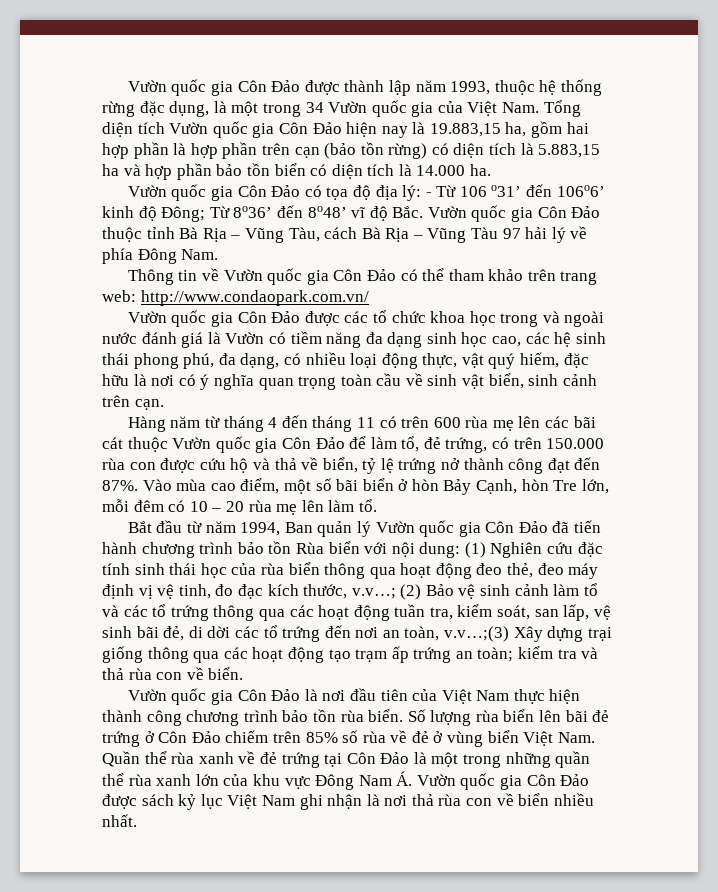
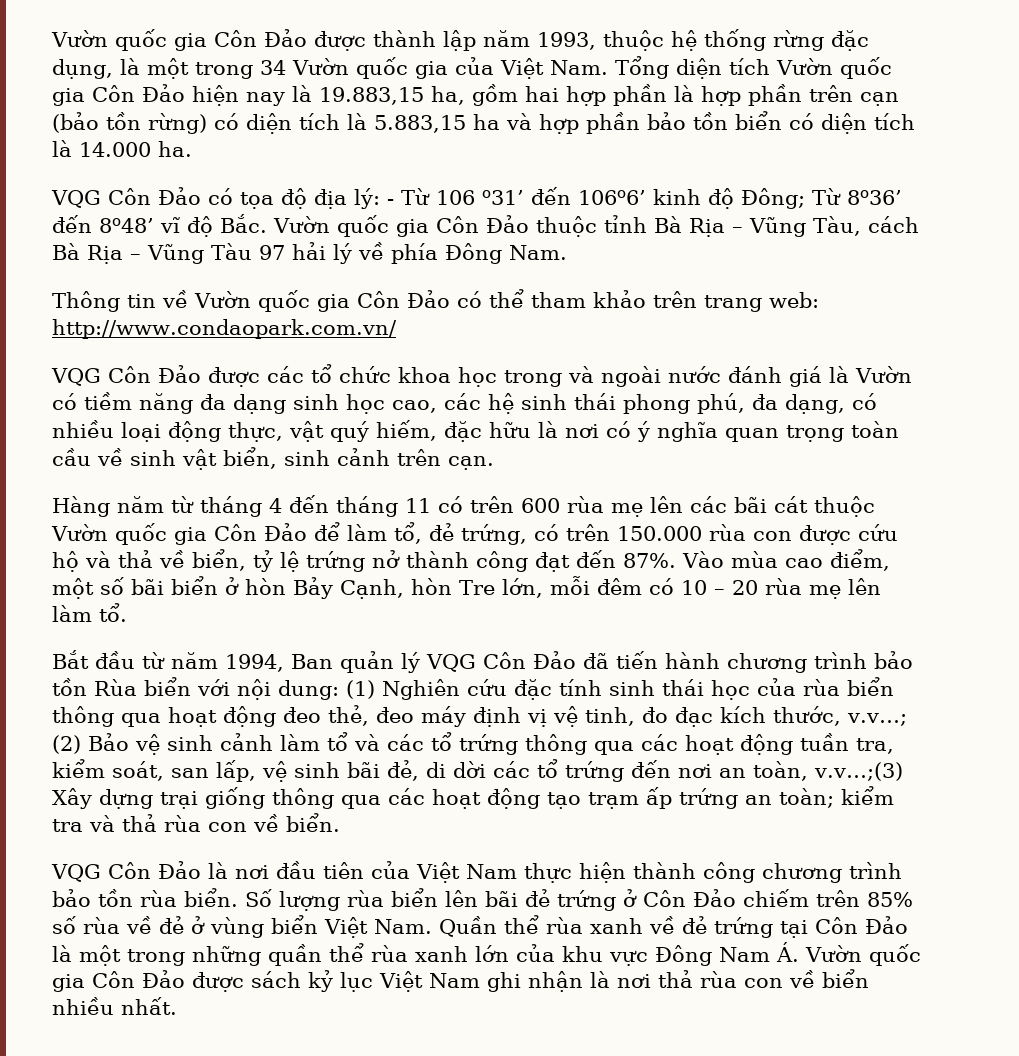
[127,184,233,201] Vườn quốc gia -> [51,190,101,208] VQG
[127,310,233,327] Vườn quốc gia -> [51,368,101,386] VQG
[375,520,481,537] Vườn quốc gia -> [426,654,476,672] VQG
[127,688,233,705] Vườn quốc gia -> [51,864,101,882] VQG

